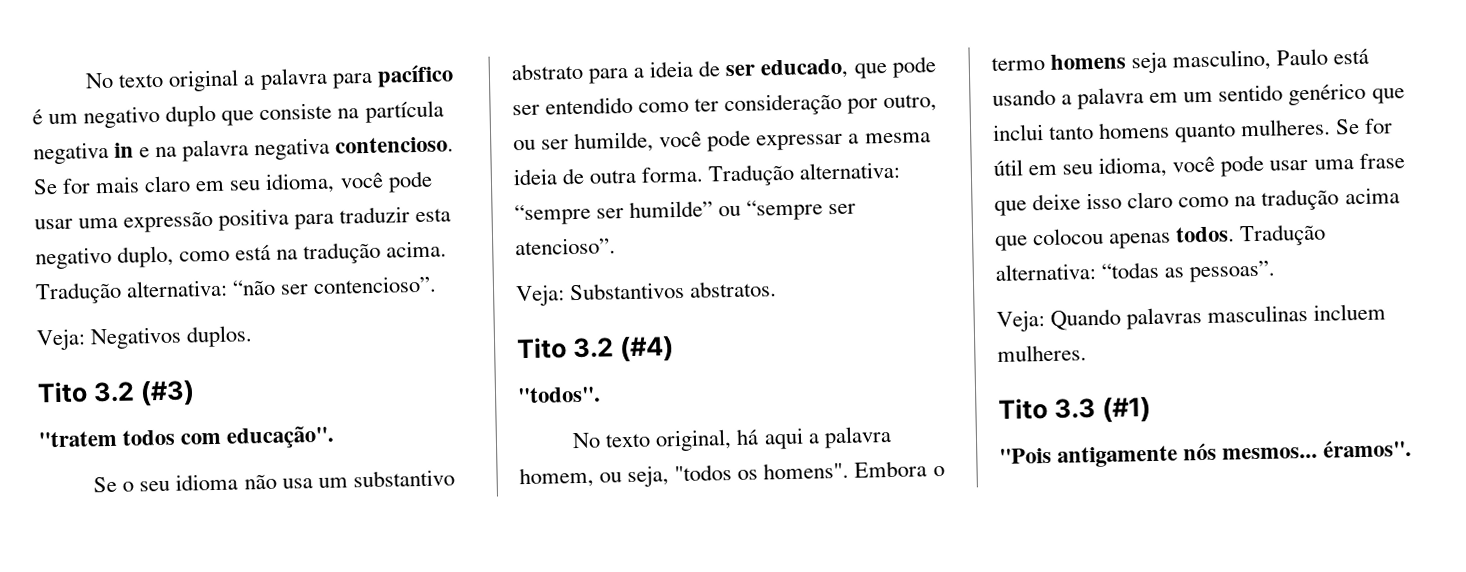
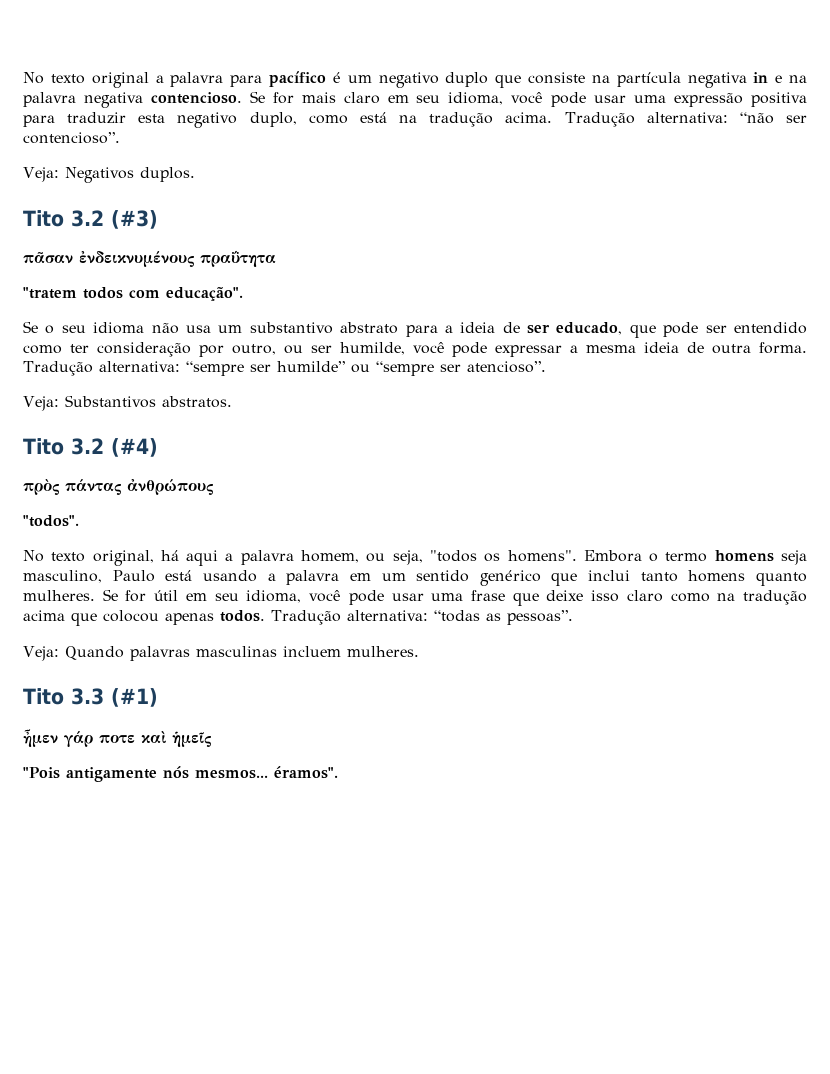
(196, 393) none -> [23,250,276,267] // πᾶσαν ἐνδεικνυμένους πραΰτητα
(675, 349) none -> [23,479,213,495] // πρὸς πάντας ἀνθρώπους
(1152, 409) none -> [23,728,211,747] // ἦμεν γάρ ποτε καὶ ἡμεῖς

